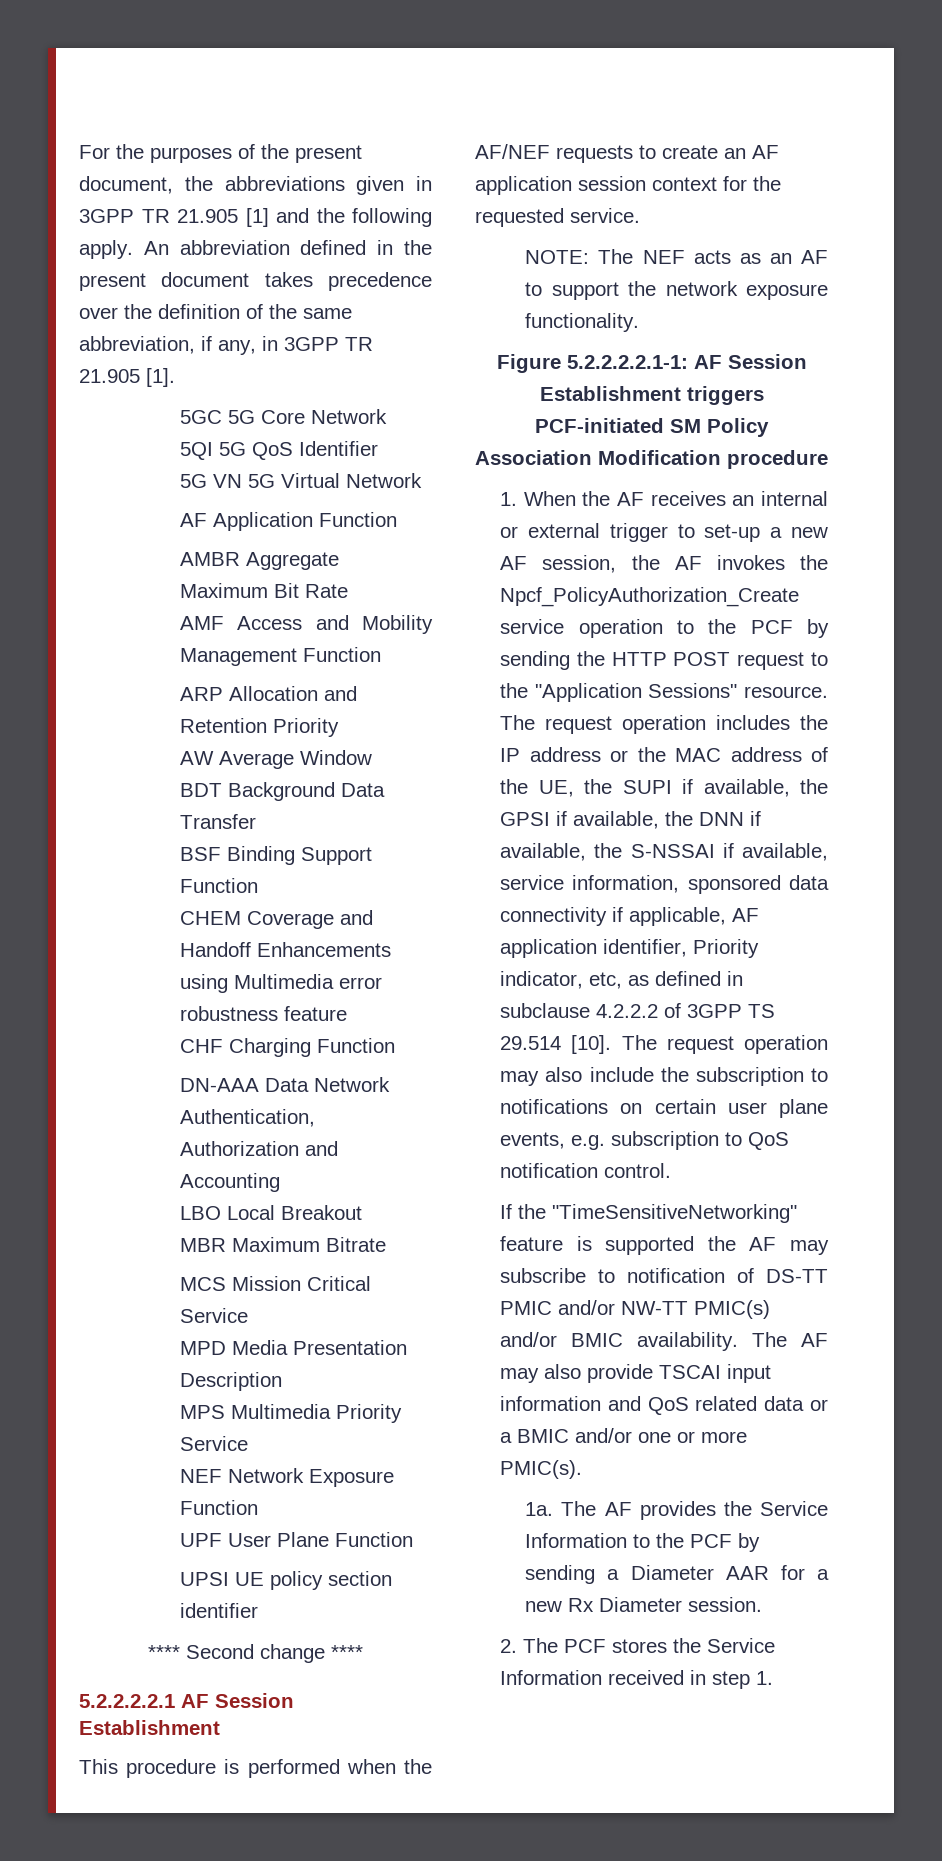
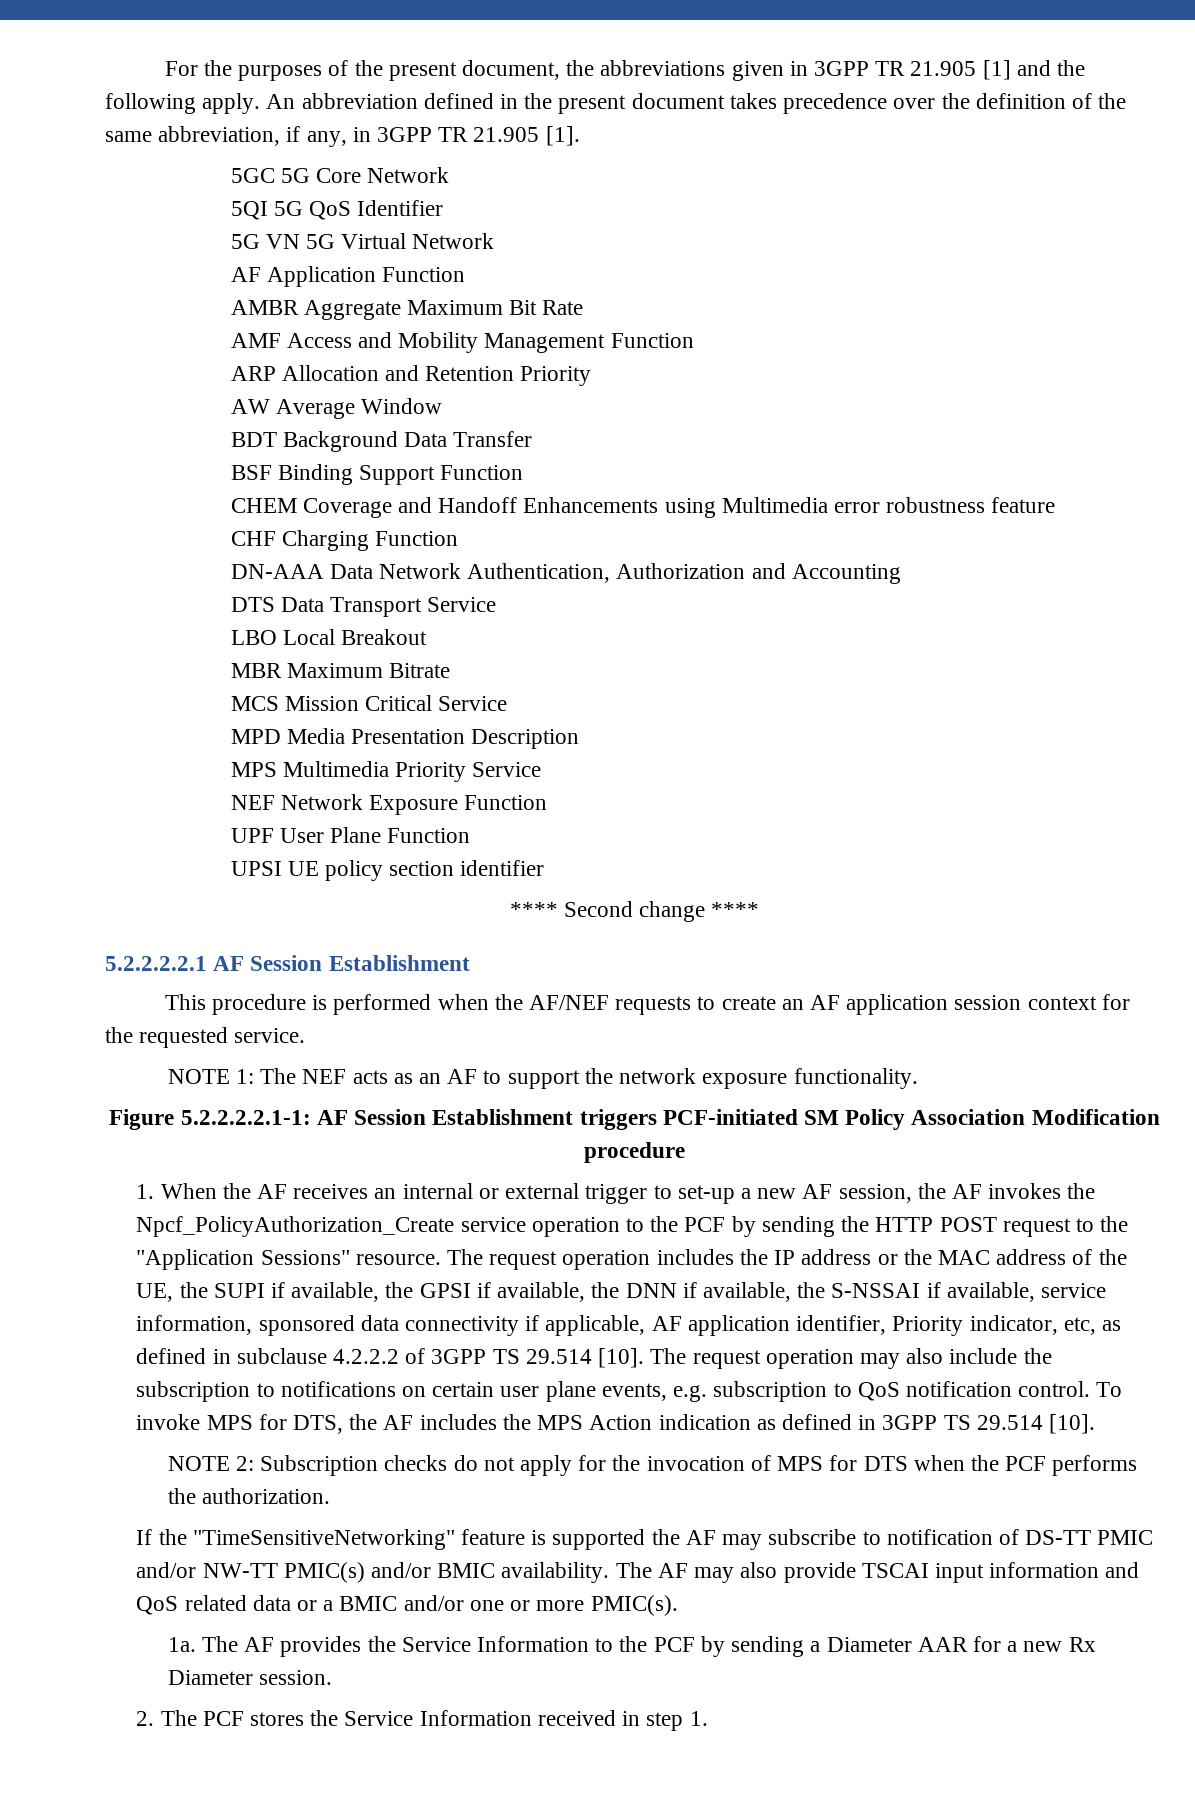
(280, 1182) none -> [230,597,497,617] // DTS Data Transport Service
[525,250,590,264] NOTE: -> [167,1069,255,1084] NOTE 1:
(672, 1170) none -> [1096,1382,1123,1397] [136,1414,1095,1434] [167,1455,1138,1476] [167,1488,331,1504] To invoke MPS for DTS, the AF includes the MPS Action indication as defined in 3GPP TS 29.514 [10]. // NOTE 2: Subscription checks do not apply for the invocation of MPS for DTS when the PCF performs the authorization.

